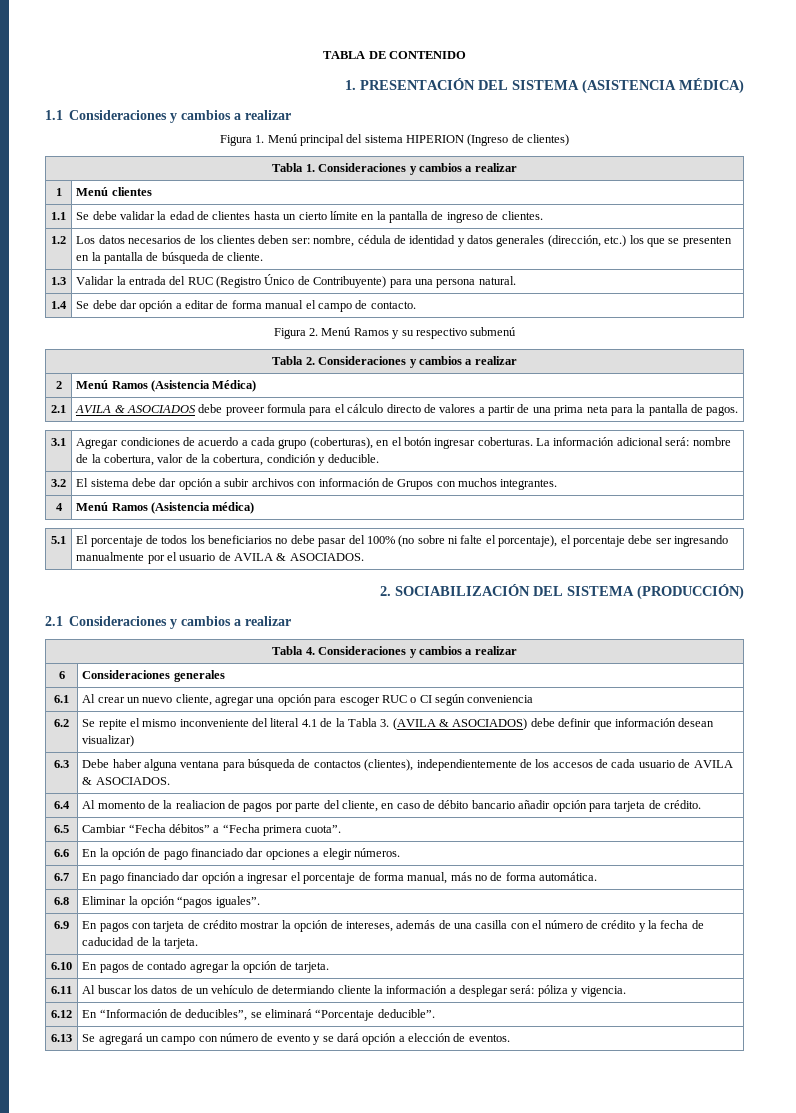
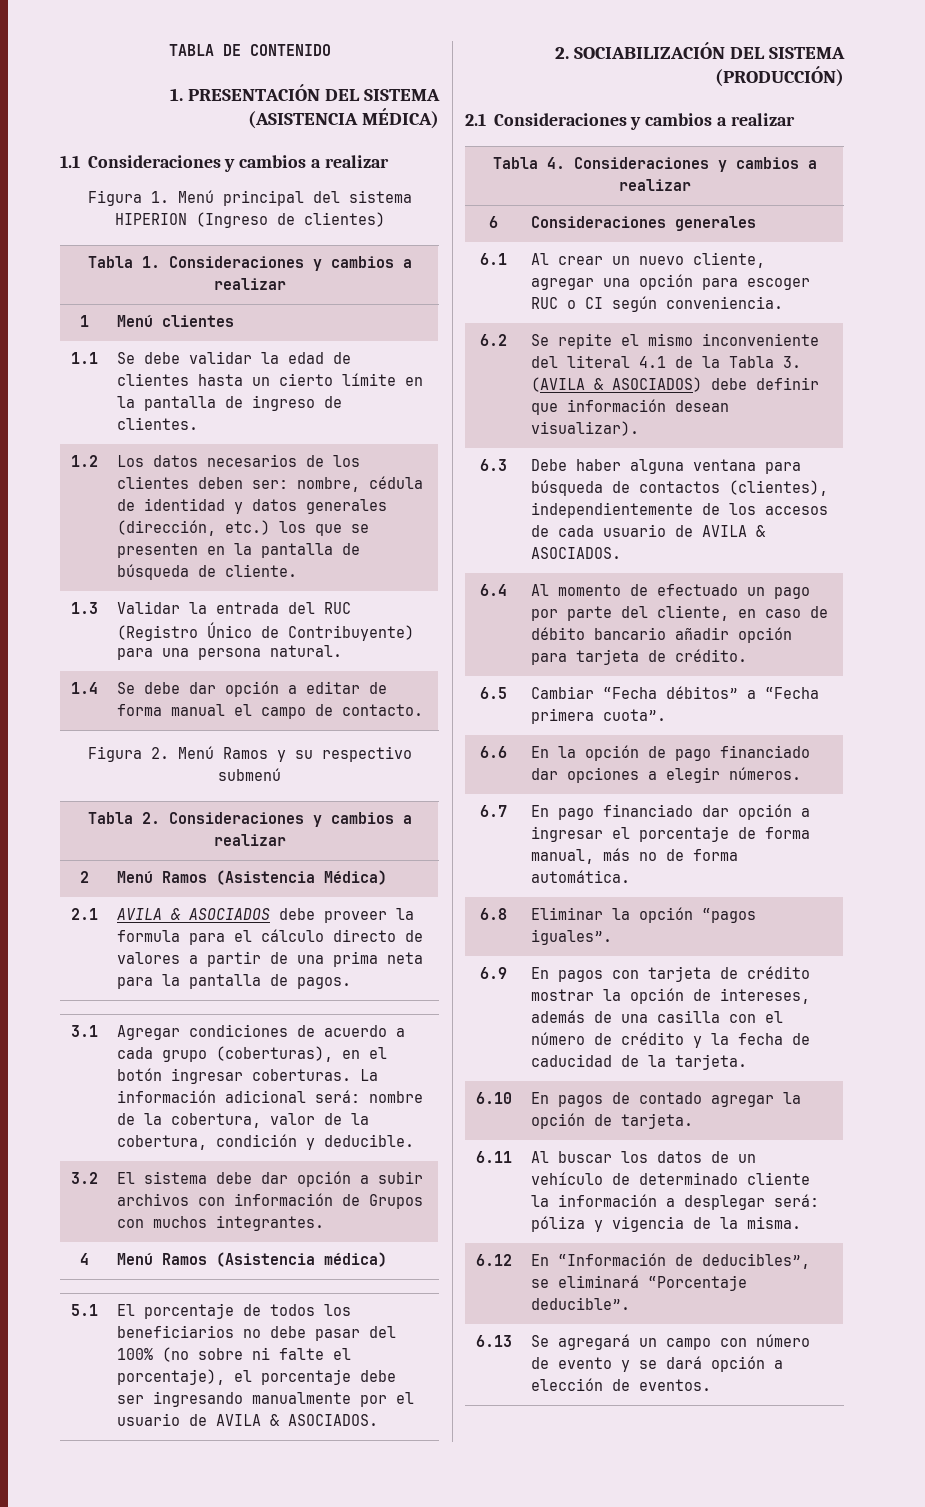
(265, 411) none -> [395,908,414,920] la
[467,695,534,703] conveniencia -> [665,296,783,309] conveniencia.
[82,735,135,747] visualizar) -> [530,421,639,436] visualizar).
[163,800,273,812] la realiacion de pagos -> [656,584,810,599] efectuado un pago
[272,985,335,994] determiando -> [638,1172,738,1185] determinado
[580,986,626,997] vigencia. -> [611,1216,801,1232] vigencia de la misma.

